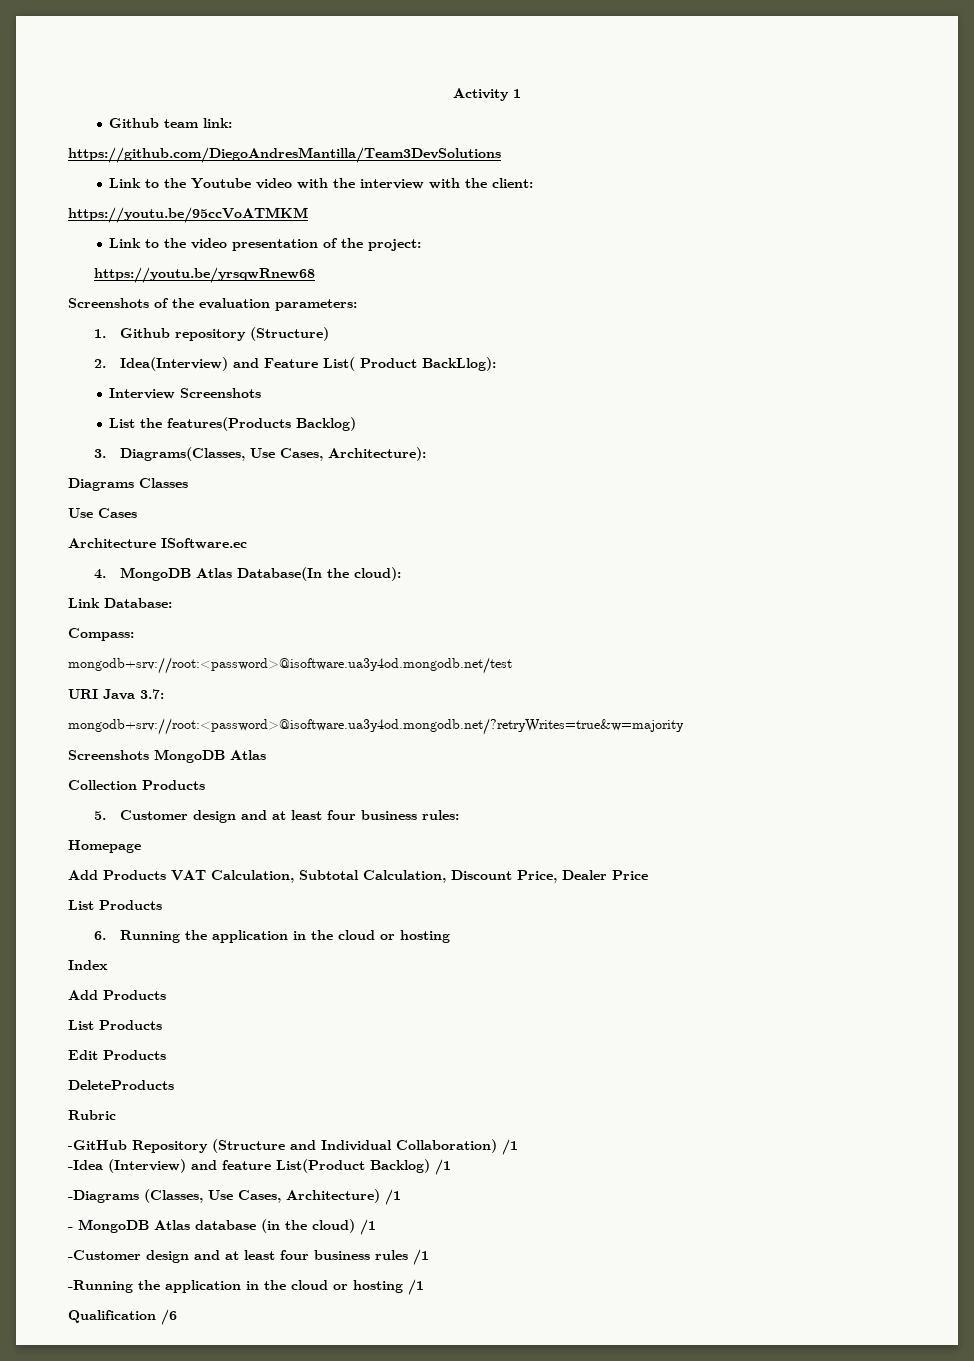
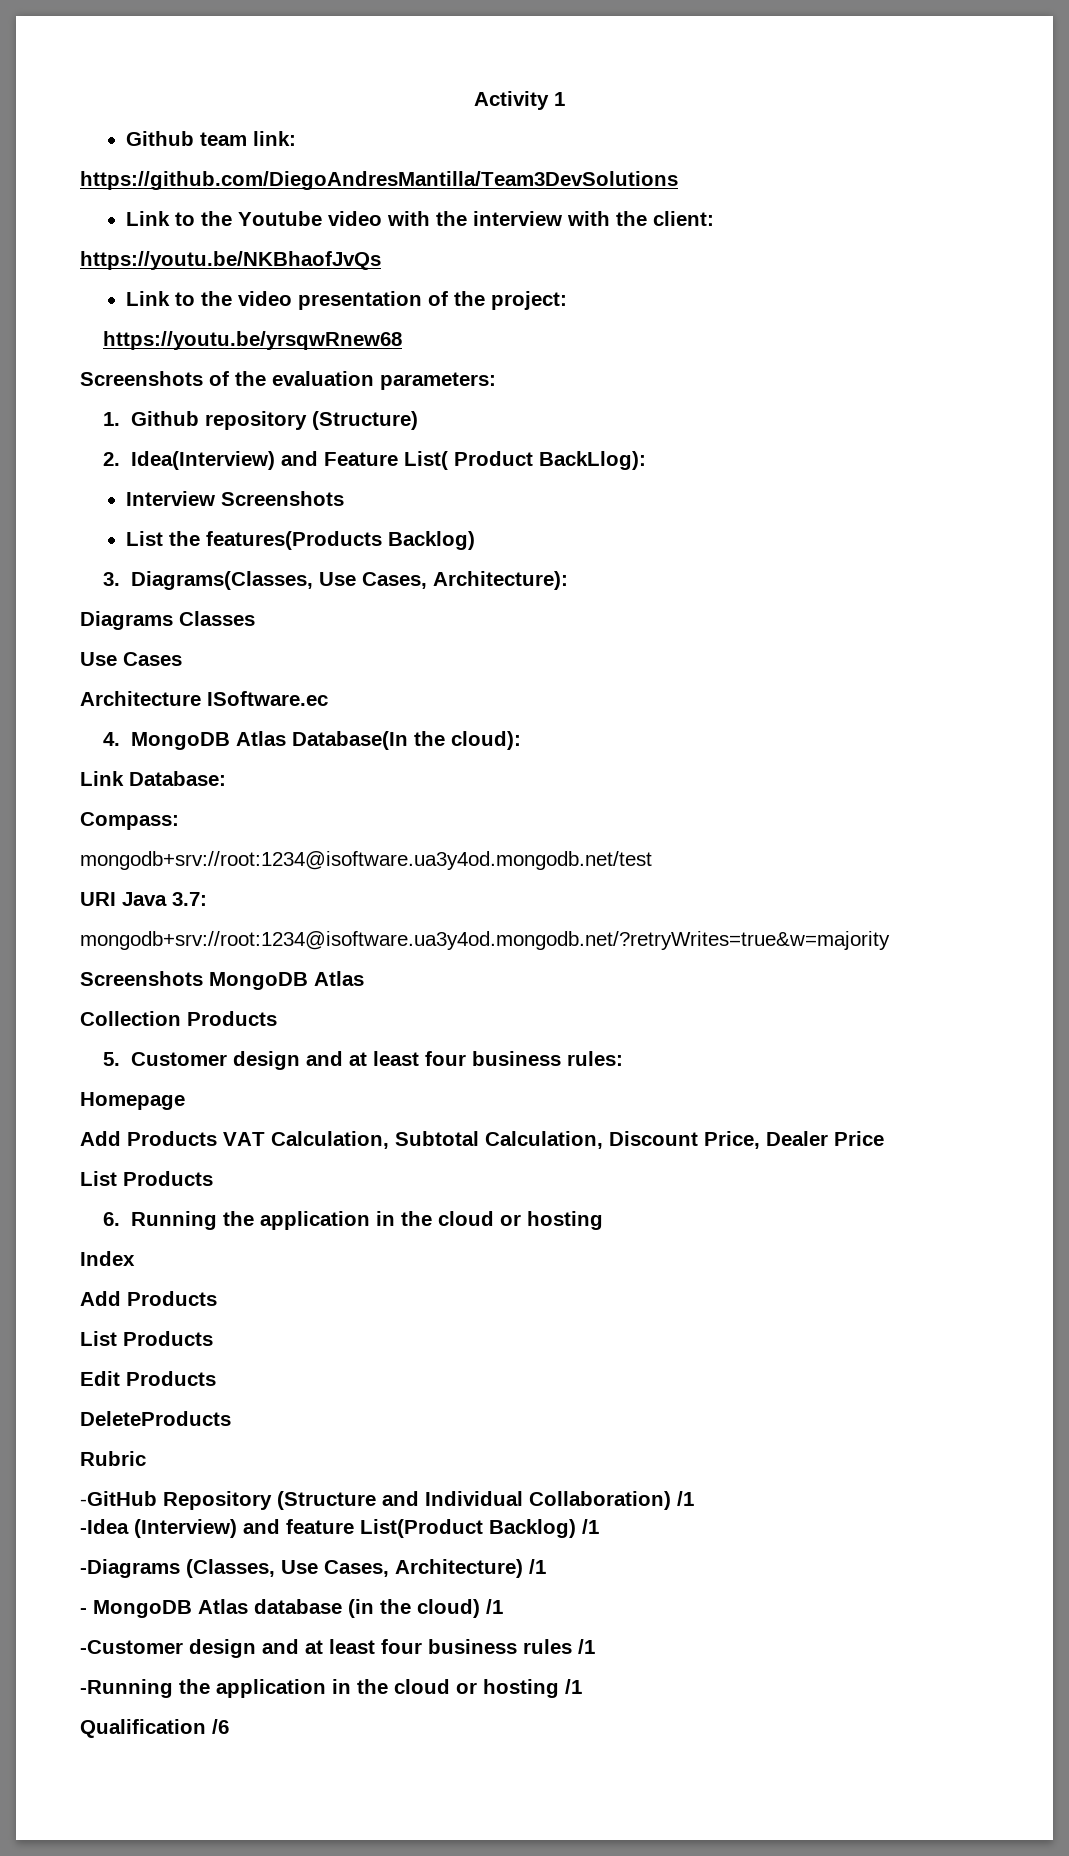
[68,207,308,223] https://youtu.be/95ccVoATMKM -> [80,251,381,270] https://youtu.be/NKBhaofJvQs
[68,657,512,674] mongodb+srv://root:<password>@isoftware.ua3y4od.mongodb.net/test -> [80,851,652,870] mongodb+srv://root:1234@isoftware.ua3y4od.mongodb.net/test
[68,718,684,735] mongodb+srv://root:<password>@isoftware.ua3y4od.mongodb.net/?retryWrites=true&w=majority -> [80,931,890,950] mongodb+srv://root:1234@isoftware.ua3y4od.mongodb.net/?retryWrites=true&w=majority

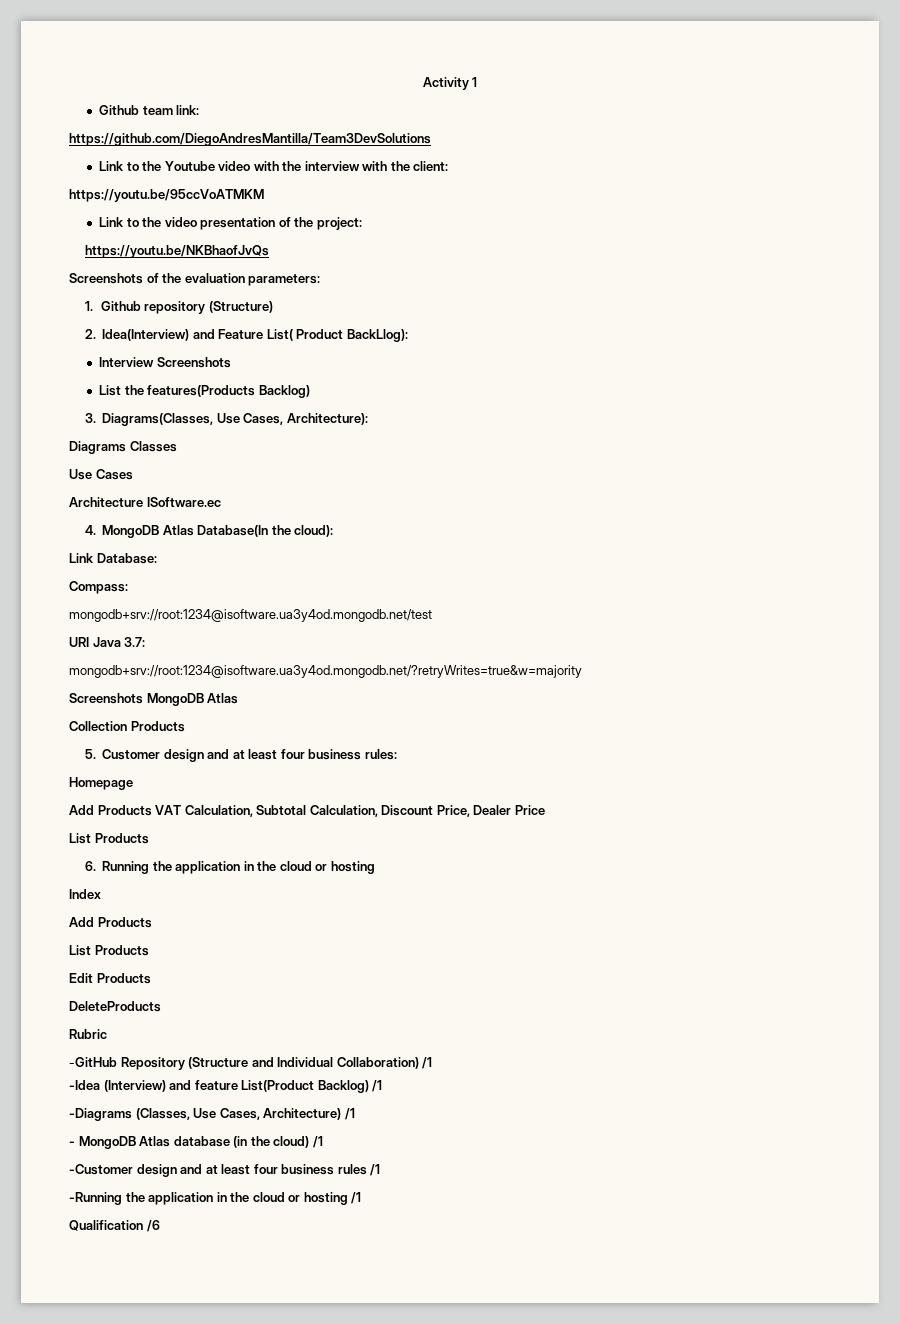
[80,251,381,270] https://youtu.be/NKBhaofJvQs -> [69,189,264,202] https://youtu.be/95ccVoATMKM
[103,331,403,350] https://youtu.be/yrsqwRnew68 -> [84,245,269,258] https://youtu.be/NKBhaofJvQs

